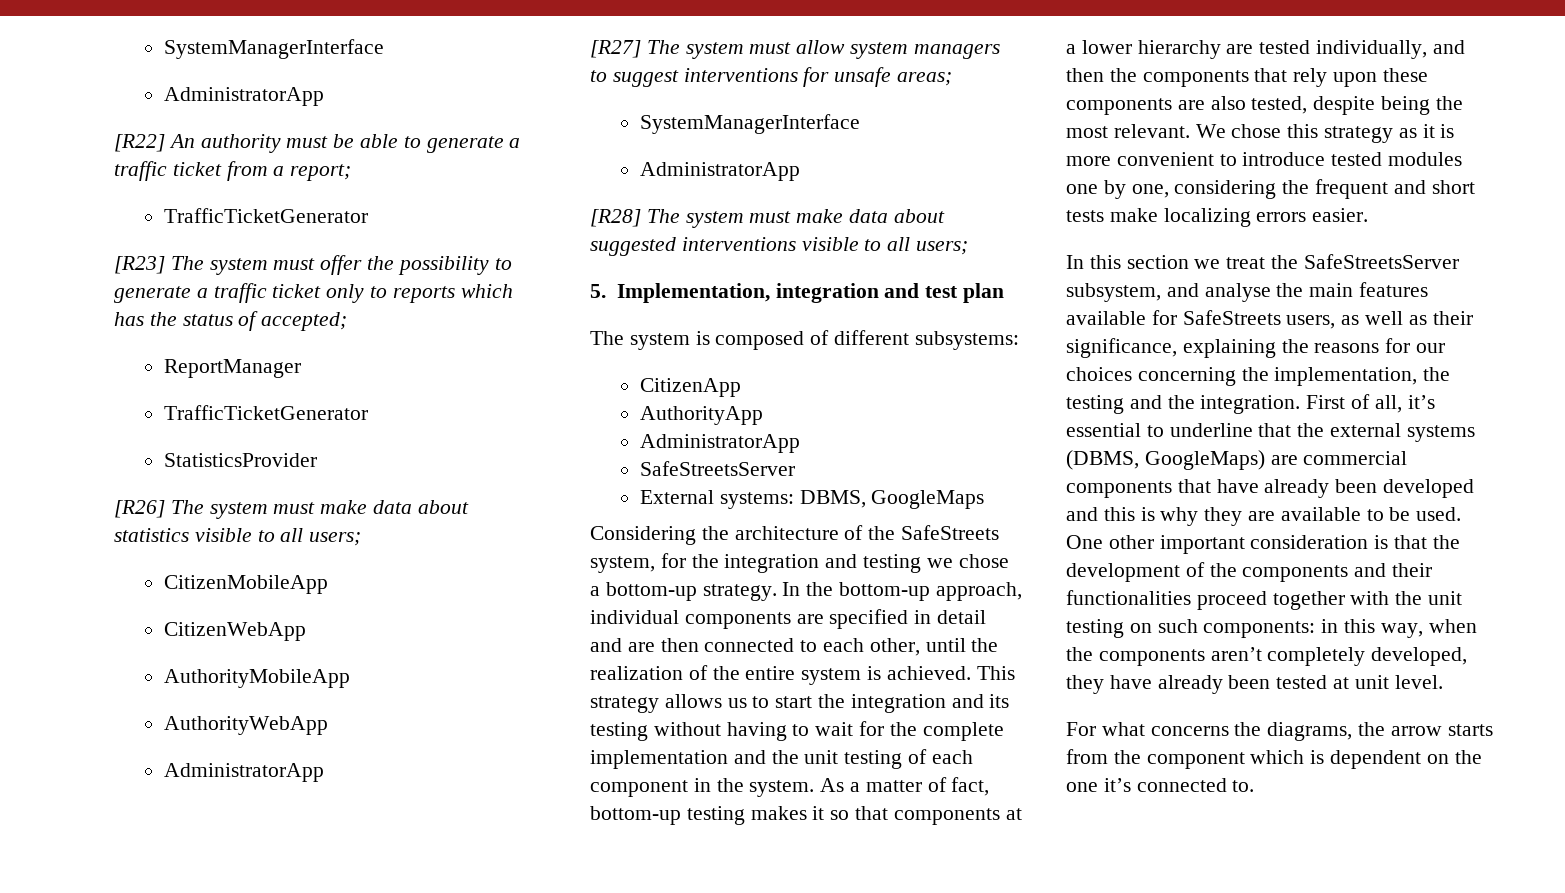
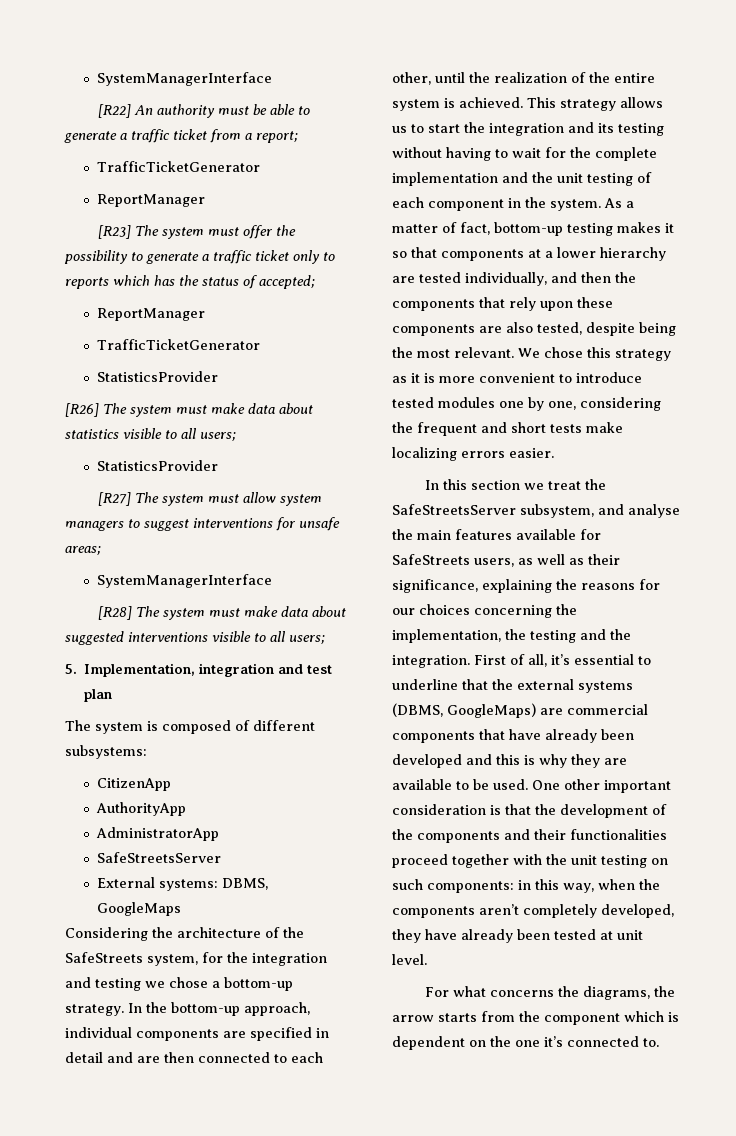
[163,39,384,59] [163,87,324,106] SystemManagerInterface // AdministratorApp -> [96,72,272,86] SystemManagerInterface
(368, 215) none -> [96,194,205,207] // ReportManager
[163,575,328,594] [163,622,306,641] [163,669,350,688] [163,716,328,735] [163,763,324,782] CitizenMobileApp // CitizenWebApp // AuthorityMobileApp // AuthorityWebApp // AdministratorApp -> [96,460,218,471] StatisticsProvider
[639,162,800,181] // AdministratorApp -> (272, 581) none

